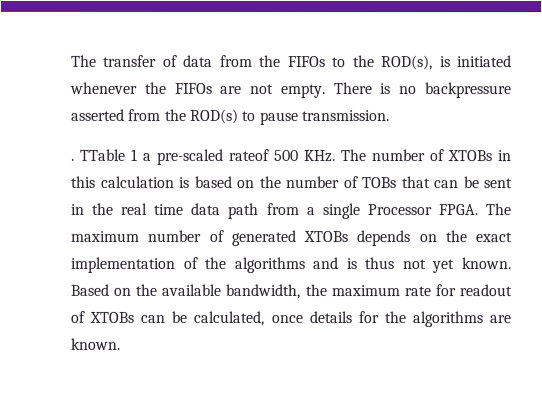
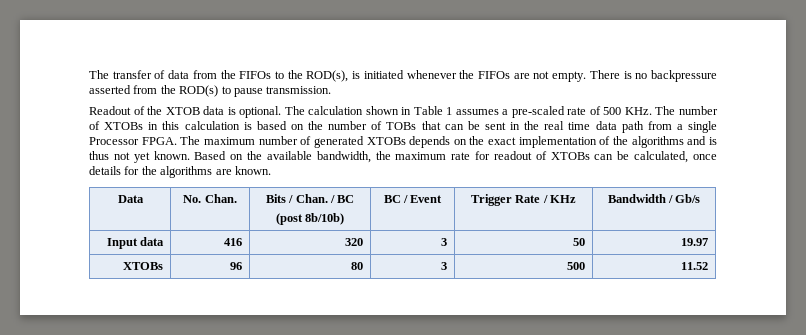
[71,148,270,165] . TTable 1 a pre-scaled rateof -> [89,106,601,118] Readout of the XTOB data is optional. The calculation shown in Table 1 assumes a pre-scaled rate of
(120, 343) none -> [117,195,144,203] [183,194,237,203] [265,194,355,203] [275,213,345,225] [383,195,443,203] [470,194,577,206] [607,194,701,203] [106,237,165,249] [224,238,243,246] [345,238,364,246] [441,238,448,246] [573,238,586,246] [681,238,709,246] [123,262,164,270] [230,262,243,270] [351,262,364,270] [441,262,448,270] [567,262,586,270] [681,262,709,270] // Data | No. Chan. | Bits / Chan. / BC // (post 8b/10b) | BC / Event | Trigger Rate / KHz | Bandwidth / Gb/s // Input data | 416 | 320 | 3 | 50 | 19.97 // XTOBs | 96 | 80 | 3 | 500 | 11.52

